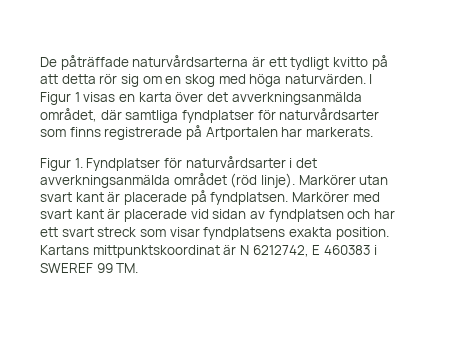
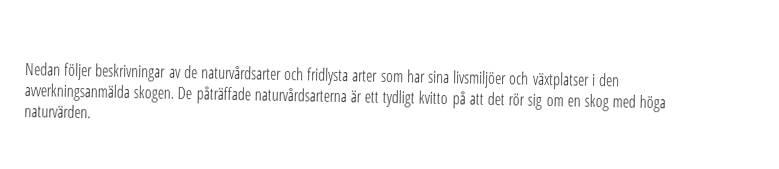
(40, 62) none -> [25,62,620,90] [24,83,175,103] Nedan följer beskrivningar av de naturvårdsarter och fridlysta arter som har sina livsmiljöer och växtplatser i den avverkningsanmälda skogen.
[61,74,96,84] detta -> [487,91,506,106] det
[369,74,373,84] [40,92,362,105] [40,108,380,123] [40,125,373,140] [40,156,317,171] [40,173,389,188] [40,190,380,205] [40,209,395,222] [40,227,389,240] [40,245,377,258] [40,263,139,273] I Figur 1 visas en karta över det avverkningsanmälda området, där samtliga fyndplatser för naturvårdsarter som finns registrerade på Artportalen har markerats. // Figur 1. Fyndplatser för naturvårdsarter i det avverkningsanmälda området (röd linje). Markörer utan svart kant är placerade på fyndplatsen. Markörer med svart kant är placerade vid sidan av fyndplatsen och har ett svart streck som visar fyndplatsens exakta position. Kartans mittpunktskoordinat är N 6212742, E 460383 i SWEREF 99 TM. -> (91, 111) none

